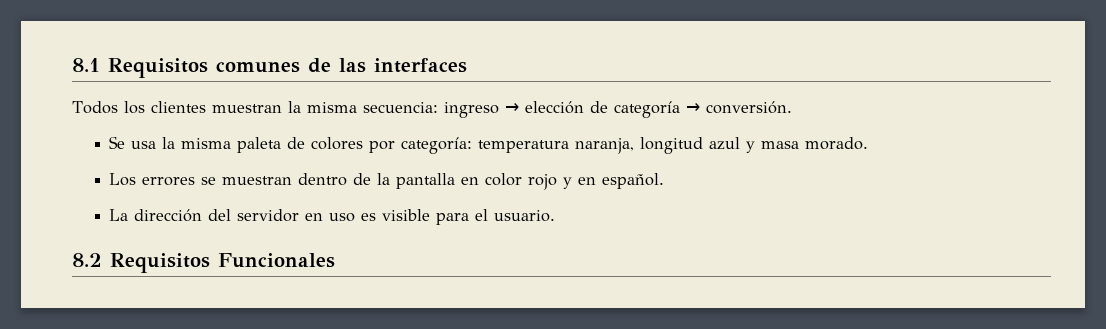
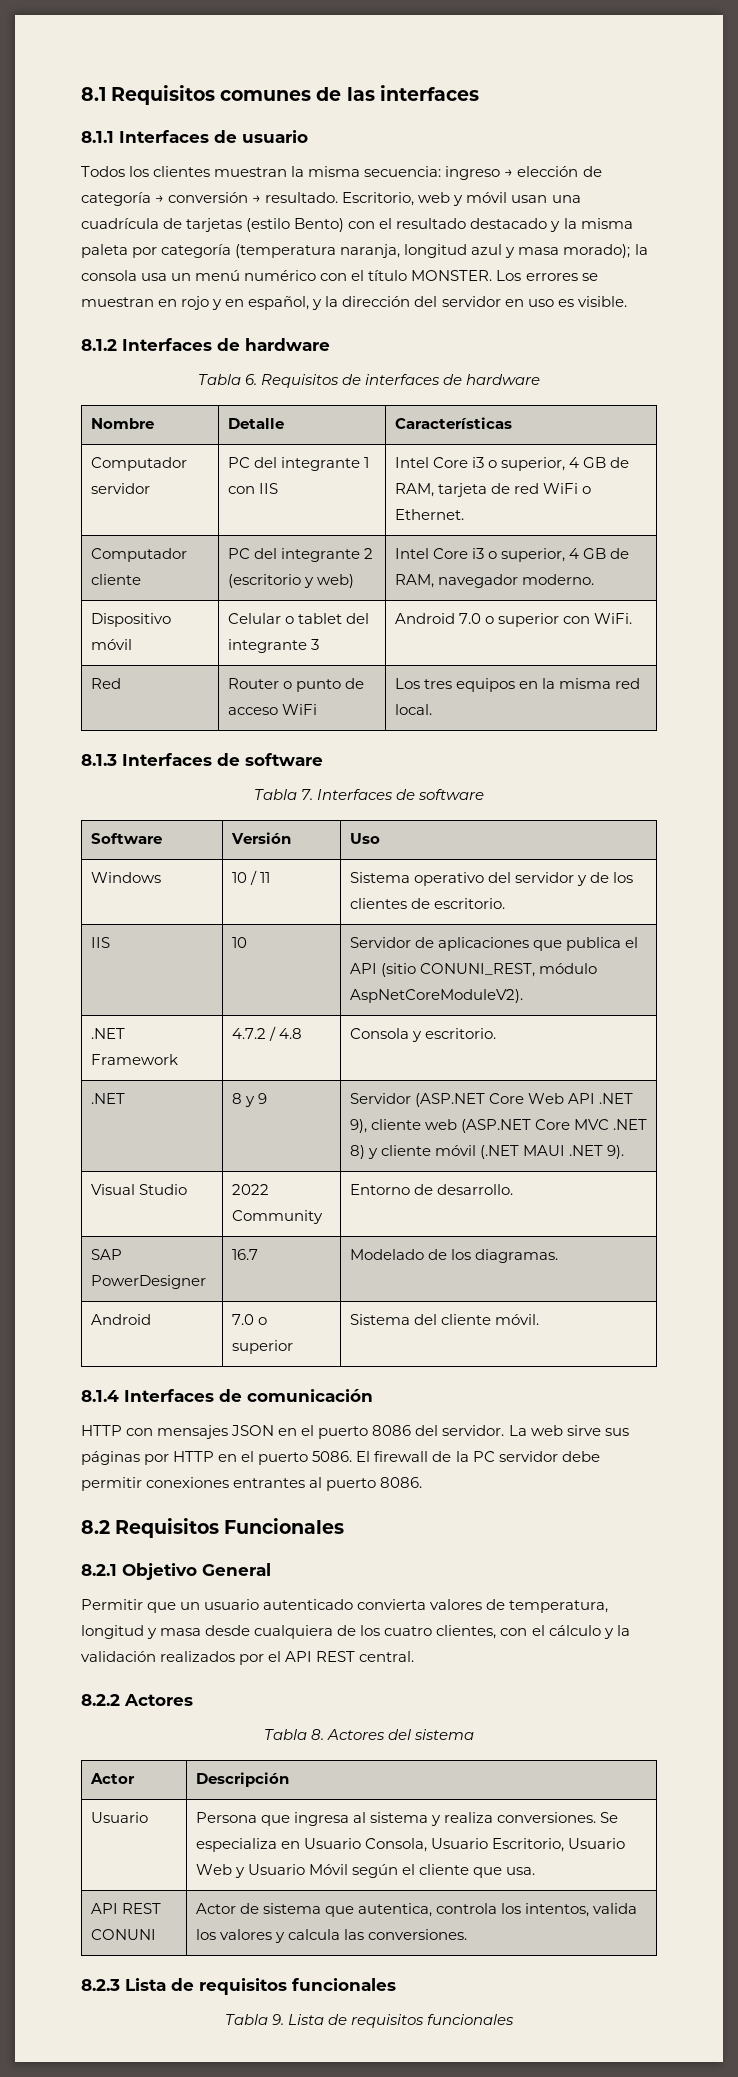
(467, 65) none -> [81,130,308,143] // 8.1.1 Interfaces de usuario
[705,101,792,114] [109,136,570,154] conversión. // Se usa la misma paleta de colores por categoría: temperatura -> [168,192,581,206] [81,218,633,232] [81,244,337,258] conversión → resultado. Escritorio, web y móvil usan una cuadrícula de tarjetas (estilo Bento) con el resultado destacado y la misma paleta por categoría (temperatura
[805,137,869,150] [109,173,665,190] [109,209,129,221] morado. // Los errores se muestran dentro de la pantalla en color rojo y en español. // La -> [563,244,648,258] [81,270,598,281] [81,296,339,310] morado); la consola usa un menú numérico con el título MONSTER. Los errores se muestran en rojo y en español, y la
[382,209,556,225] [72,253,335,273] visible para el usuario. // 8.2 Requisitos Funcionales -> [577,296,627,307] [81,338,330,351] [197,374,541,388] [90,418,154,429] [227,418,284,429] [394,417,512,429] [90,457,187,471] [90,483,150,494] [227,457,369,471] [227,483,278,494] [394,457,630,471] [394,483,591,497] [394,509,464,520] [90,548,187,562] [90,574,141,585] [227,548,373,562] [227,574,354,588] [394,548,630,562] [394,574,594,588] [90,613,171,627] [90,639,132,650] [227,613,369,624] [227,639,319,653] [394,613,632,627] [90,678,121,689] [227,678,364,692] [227,704,317,715] [394,678,641,692] [394,704,432,715] [81,753,323,766] [253,789,485,800] [90,833,162,844] [230,832,291,844] [349,833,380,844] [90,872,161,883] [231,870,270,885] [349,872,634,886] [349,898,505,909] [90,937,110,948] [231,937,247,948] [349,937,638,951] [349,963,597,977] [349,989,523,1003] [90,1028,125,1039] [90,1054,178,1065] [231,1026,302,1041] [349,1028,496,1042] [90,1093,125,1104] [231,1093,267,1107] [349,1093,633,1107] [349,1119,648,1133] [349,1145,625,1159] [90,1184,187,1195] [231,1184,269,1195] [231,1210,323,1224] [349,1184,513,1195] [90,1249,122,1260] [90,1275,206,1289] [231,1249,258,1260] [349,1249,558,1263] [90,1314,151,1325] [231,1314,267,1325] [231,1340,293,1354] [349,1314,539,1325] [81,1389,373,1402] [81,1425,629,1439] [81,1451,600,1465] [81,1477,423,1491] [81,1518,345,1538] [81,1563,271,1580] [81,1599,609,1613] [81,1625,630,1639] [81,1651,415,1665] [81,1694,193,1706] [263,1729,475,1740] [89,1773,135,1784] [195,1772,289,1787] [90,1812,148,1823] [195,1812,619,1826] [195,1838,626,1852] [195,1864,536,1878] [90,1903,161,1914] [90,1929,156,1940] [195,1903,638,1917] [195,1929,467,1943] [81,1978,396,1995] [224,2014,515,2028] visible. // 8.1.2 Interfaces de hardware // Tabla 6. Requisitos de interfaces de hardware // Nombre | Detalle | Características // Computador servidor | PC del integrante 1 con IIS | Intel Core i3 o superior, 4 GB de RAM, tarjeta de red WiFi o Ethernet. // Computador cliente | PC del integrante 2 (escritorio y web) | Intel Core i3 o superior, 4 GB de RAM, navegador moderno. // Dispositivo móvil | Celular o tablet del integrante 3 | Android 7.0 o superior con WiFi. // Red | Router o punto de acceso WiFi | Los tres equipos en la misma red local. // 8.1.3 Interfaces de software // Tabla 7. Interfaces de software // Software | Versión | Uso // Windows | 10 / 11 | Sistema operativo del servidor y de los clientes de escritorio. // IIS | 10 | Servidor de aplicaciones que publica el API (sitio CONUNI_REST, módulo AspNetCoreModuleV2). // .NET Framework | 4.7.2 / 4.8 | Consola y escritorio. // .NET | 8 y 9 | Servidor (ASP.NET Core Web API .NET 9), cliente web (ASP.NET Core MVC .NET 8) y cliente móvil (.NET MAUI .NET 9). // Visual Studio | 2022 Community | Entorno de desarrollo. // SAP PowerDesigner | 16.7 | Modelado de los diagramas. // Android | 7.0 o superior | Sistema del cliente móvil. // 8.1.4 Interfaces de comunicación // HTTP con mensajes JSON en el puerto 8086 del servidor. La web sirve sus páginas por HTTP en el puerto 5086. El firewall de la PC servidor debe permitir conexiones entrantes al puerto 8086. // 8.2 Requisitos Funcionales // 8.2.1 Objetivo General // Permitir que un usuario autenticado convierta valores de temperatura, longitud y masa desde cualquiera de los cuatro clientes, con el cálculo y la validación realizados por el API REST central. // 8.2.2 Actores // Tabla 8. Actores del sistema // Actor | Descripción // Usuario | Persona que ingresa al sistema y realiza conversiones. Se especializa en Usuario Consola, Usuario Escritorio, Usuario Web y Usuario Móvil según el cliente que usa. // API REST CONUNI | Actor de sistema que autentica, controla los intentos, valida los valores y calcula las conversiones. // 8.2.3 Lista de requisitos funcionales // Tabla 9. Lista de requisitos funcionales

